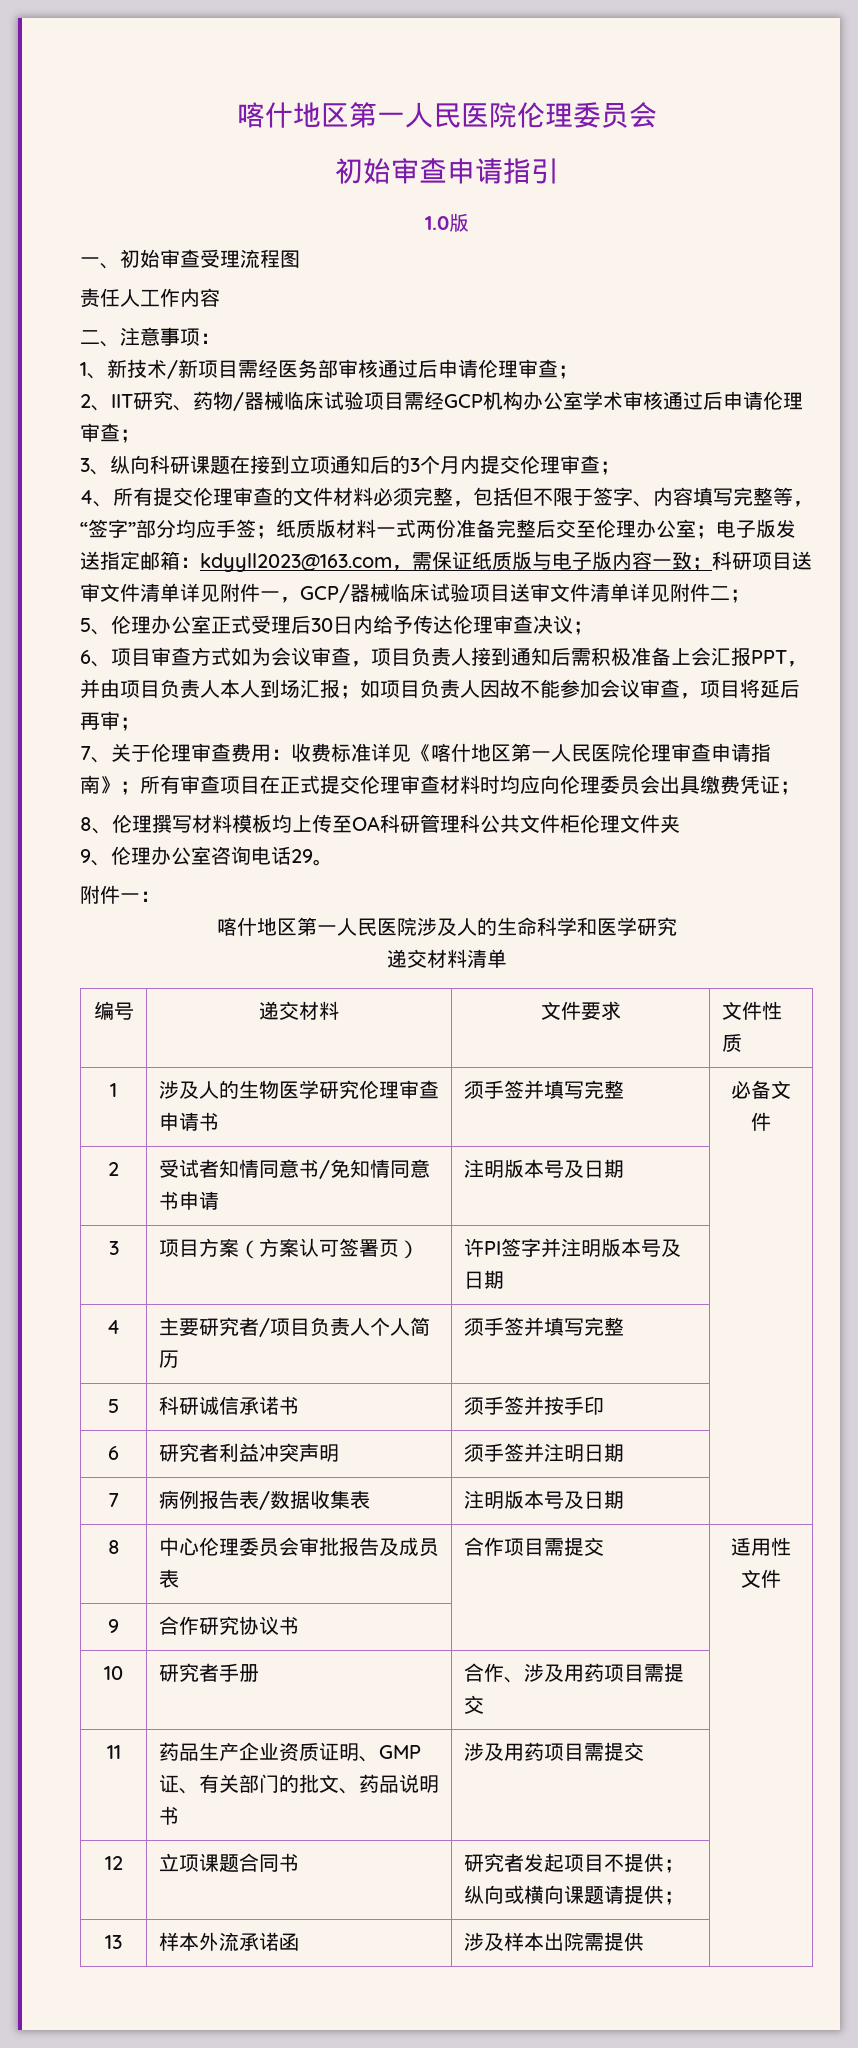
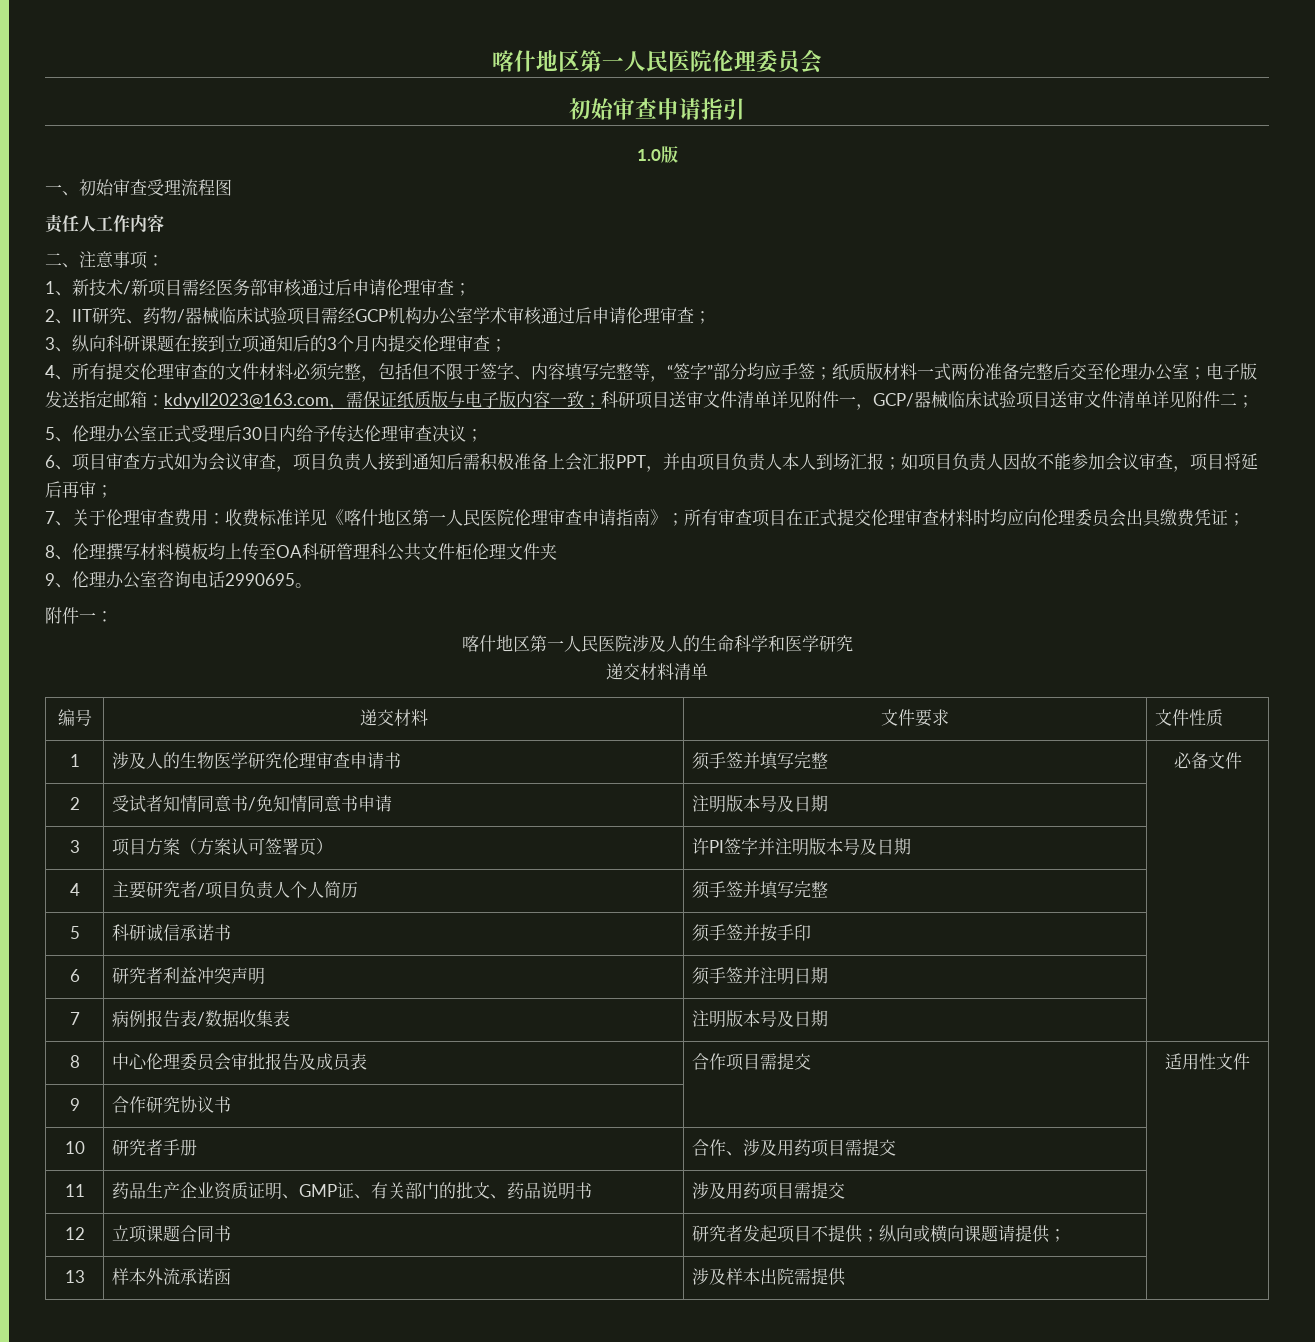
[291,849,313,863] 29 -> [225,573,295,586] 2990695

